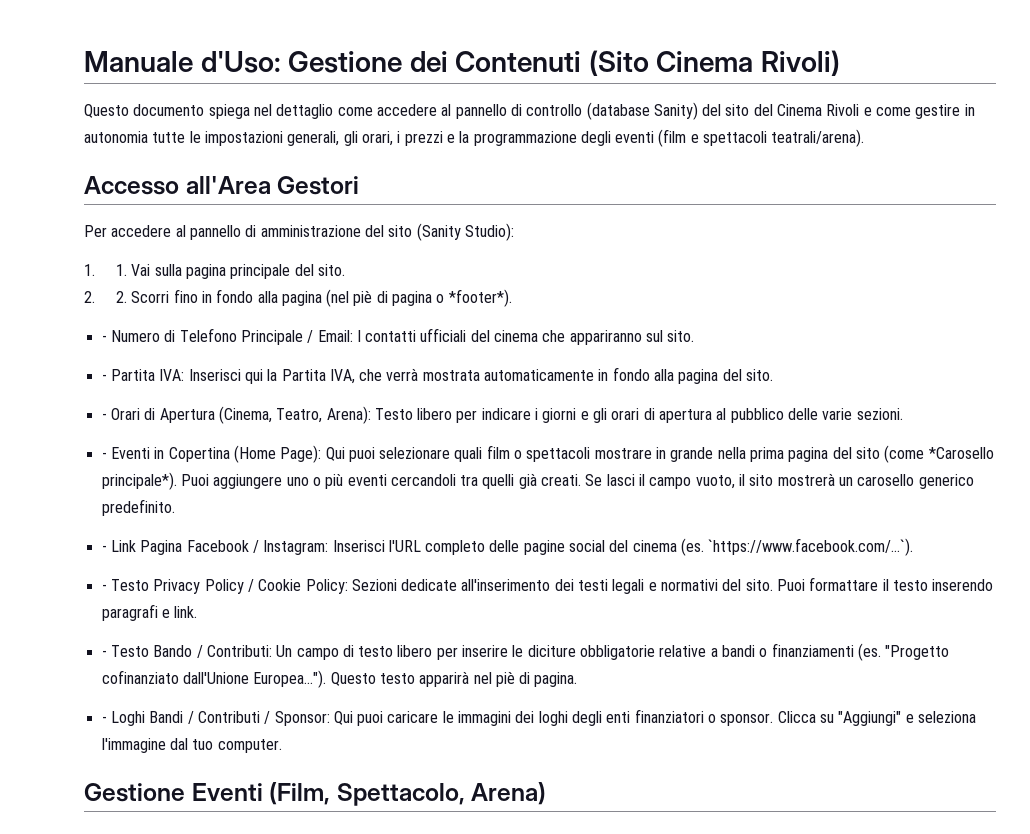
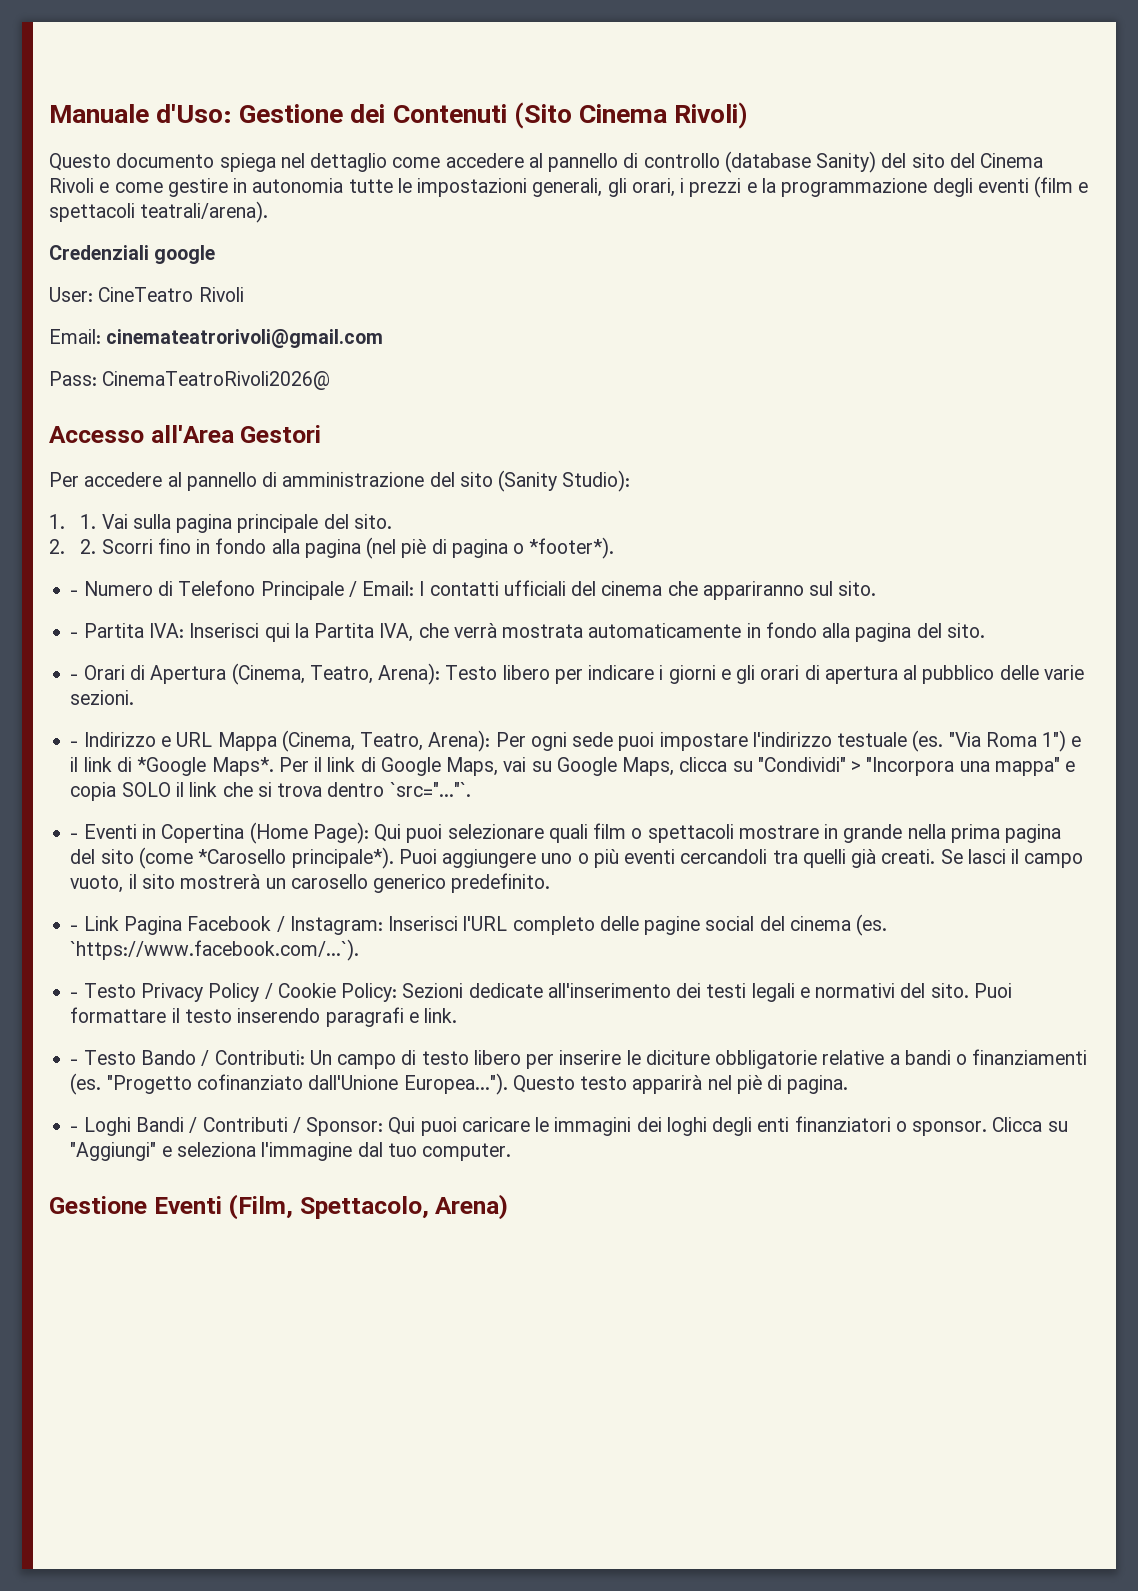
(865, 138) none -> [49,245,216,264] [49,287,244,302] [49,329,384,348] [49,371,331,390] // Credenziali google // User: CineTeatro Rivoli // Email: cinemateatrorivoli@gmail.com // Pass: CinemaTeatroRivoli2026@
(903, 414) none -> [70,730,1082,752] [70,757,1076,776] [70,782,471,801] // - Indirizzo e URL Mappa (Cinema, Teatro, Arena): Per ogni sede puoi impostare l'indirizzo testuale (es. "Via Roma 1") e il link di *Google Maps*. Per il link di Google Maps, vai su Google Maps, clicca su "Condividi" > "Incorpora una mappa" e copia SOLO il link che si trova dentro `src="..."`.

